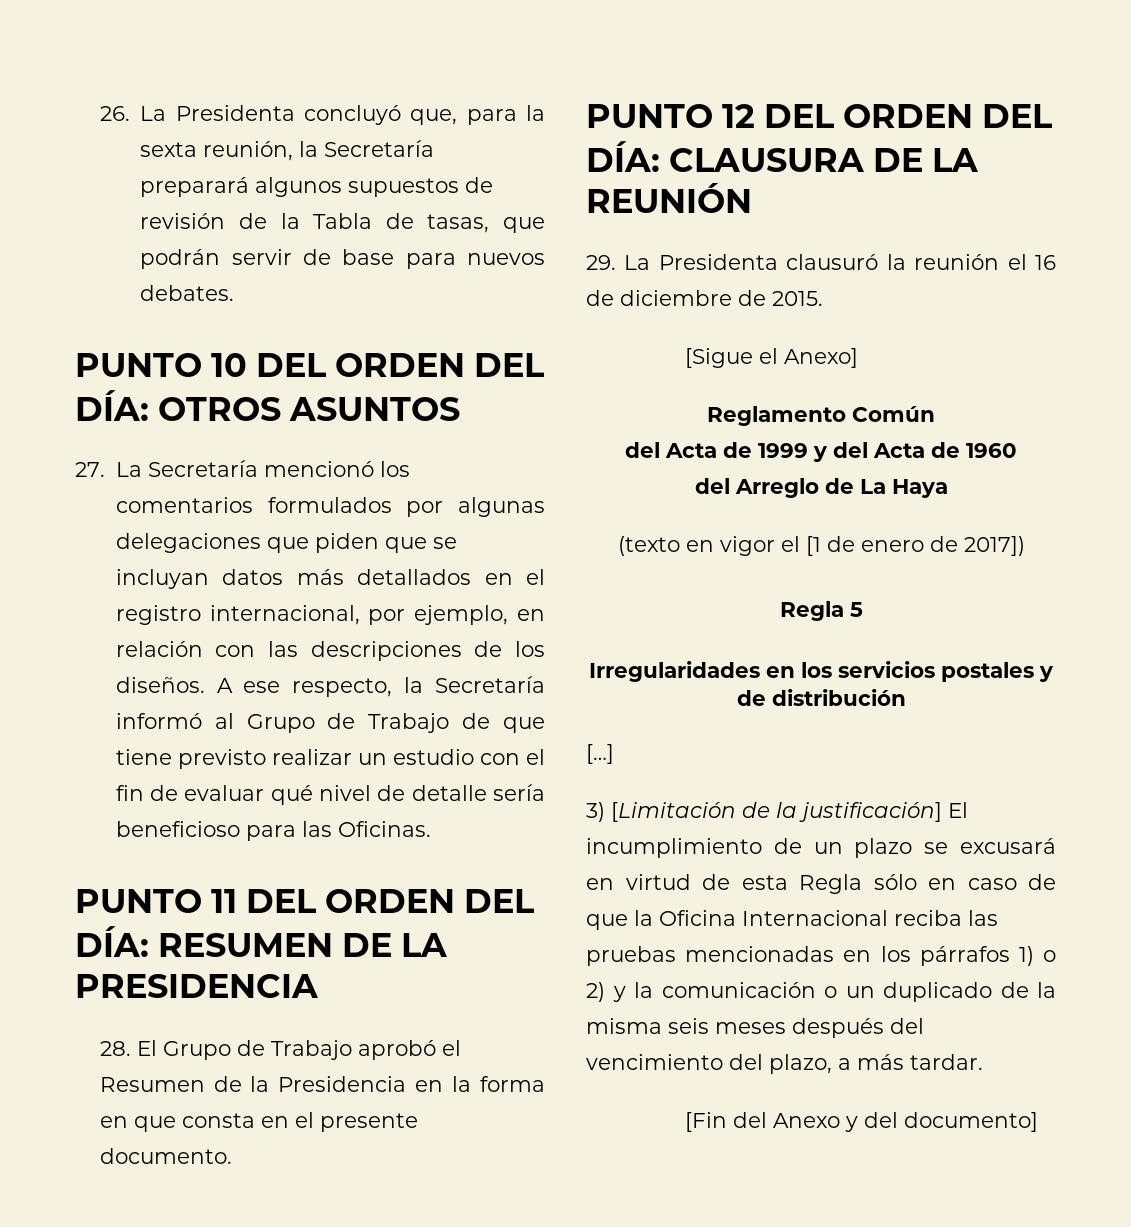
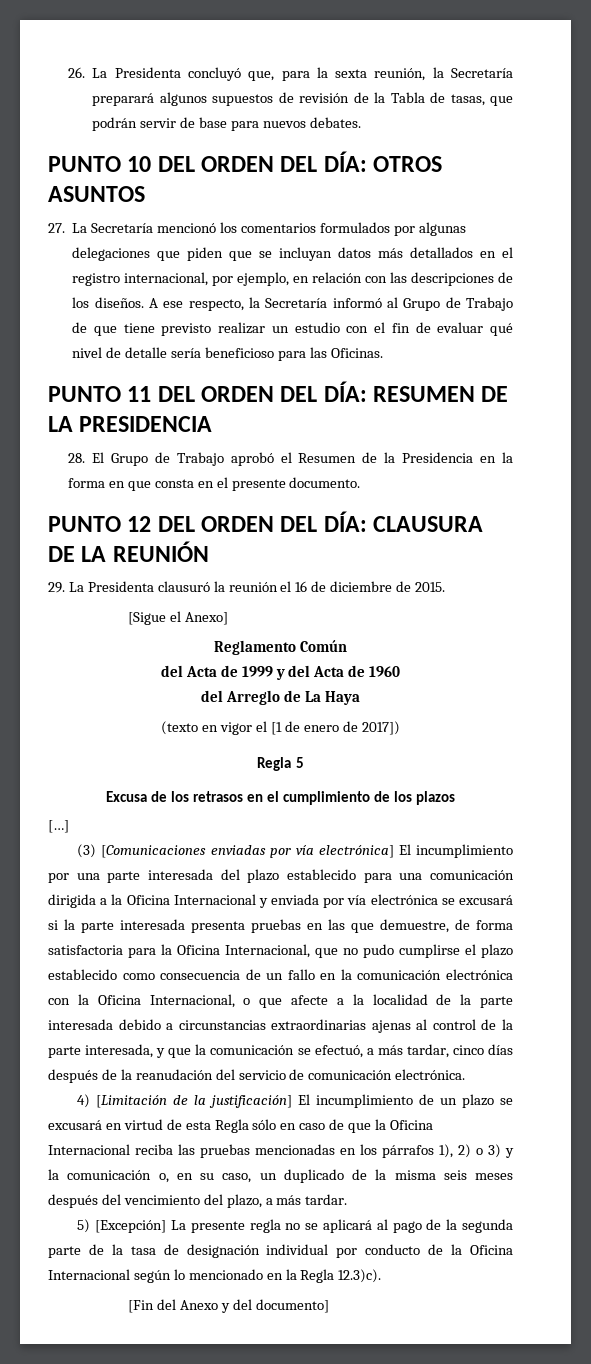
[589,661,1054,682] [736,689,906,706] [586,744,614,764] [586,802,605,822] Irregularidades en los servicios postales y de distribución // […] // 3) -> [105,791,456,805] [48,820,69,833] [77,844,513,858] [48,869,514,883] [48,894,513,908] [48,919,513,933] [48,944,513,958] [48,969,513,980] [48,994,513,1008] [48,1019,513,1033] [48,1044,513,1058] [48,1069,466,1083] [77,1094,91,1108] Excusa de los retrasos en el cumplimiento de los plazos // […] // (3) [Comunicaciones enviadas por vía electrónica] El incumplimiento por una parte interesada del plazo establecido para una comunicación dirigida a la Oficina Internacional y enviada por vía electrónica se excusará si la parte interesada presenta pruebas en las que demuestre, de forma satisfactoria para la Oficina Internacional, que no pudo cumplirse el plazo establecido como consecuencia de un fallo en la comunicación electrónica con la Oficina Internacional, o que afecte a la localidad de la parte interesada debido a circunstancias extraordinarias ajenas al control de la parte interesada, y que la comunicación se efectuó, a más tardar, cinco días después de la reanudación del servicio de comunicación electrónica. // 4)
[1018,946,1056,966] [586,982,837,1002] 1) o 2) y la comunicación o -> [439,1144,514,1158] [48,1169,252,1183] 1), 2) o 3) y la comunicación o, en su caso,
(983, 1062) none -> [77,1219,513,1233] [48,1244,514,1258] [48,1269,382,1283] // 5) [Excepción] La presente regla no se aplicará al pago de la segunda parte de la tasa de designación individual por conducto de la Oficina Internacional según lo mencionado en la Regla 12.3)c).

